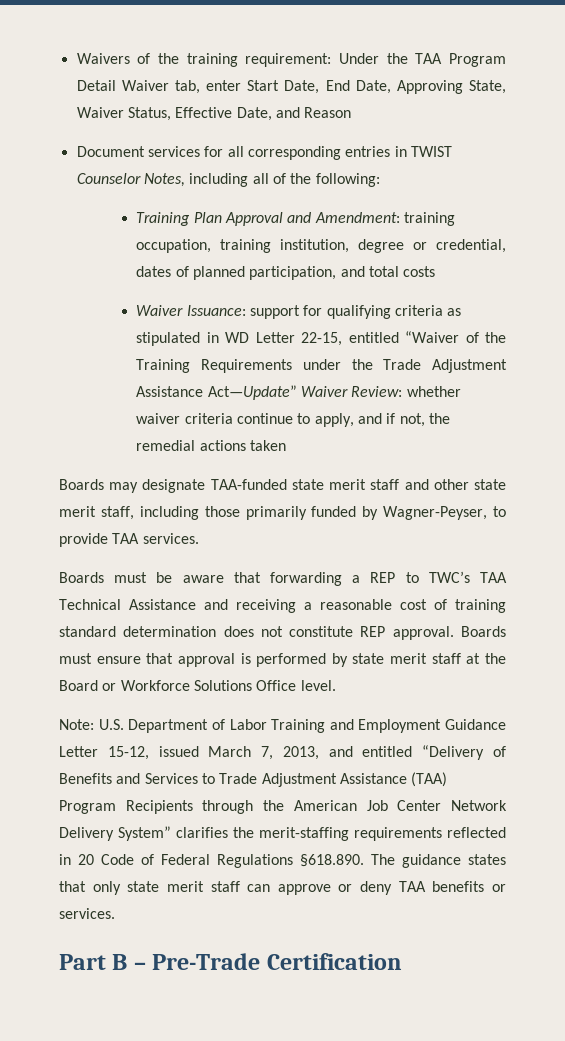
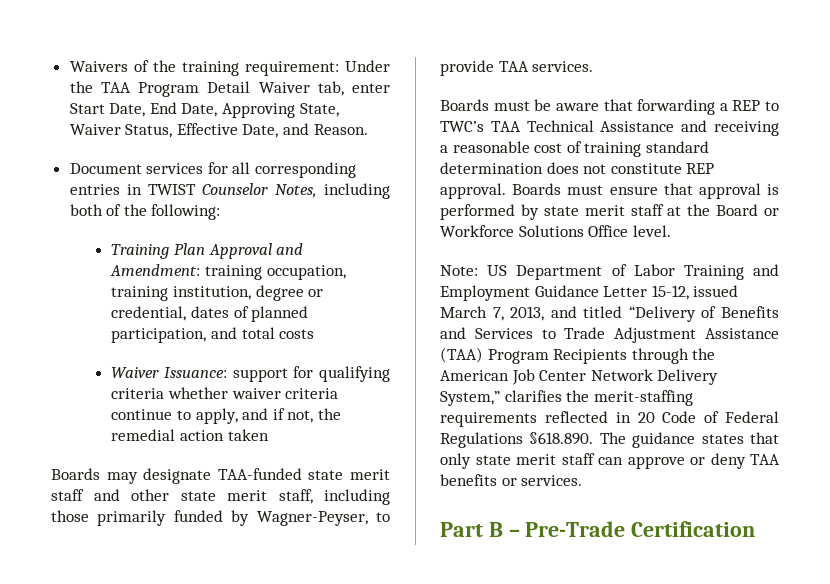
[304,107,352,118] Reason -> [313,124,368,135] Reason.
[252,173,269,184] all -> [69,204,103,216] both
[447,308,462,316] [136,331,506,346] [136,359,508,373] [136,385,403,400] as stipulated in WD Letter 22-15, entitled “Waiver of the Training Requirements under the Trade Adjustment Assistance Act—Update” Waiver Review: -> (165, 393) none
[199,440,246,451] actions -> [179,430,224,441] action
[98,719,124,730] U.S. -> [487,265,508,276] US
[362,746,413,757] entitled -> [583,306,623,318] titled
[118,826,171,841] System” -> [440,391,500,406] System,”

